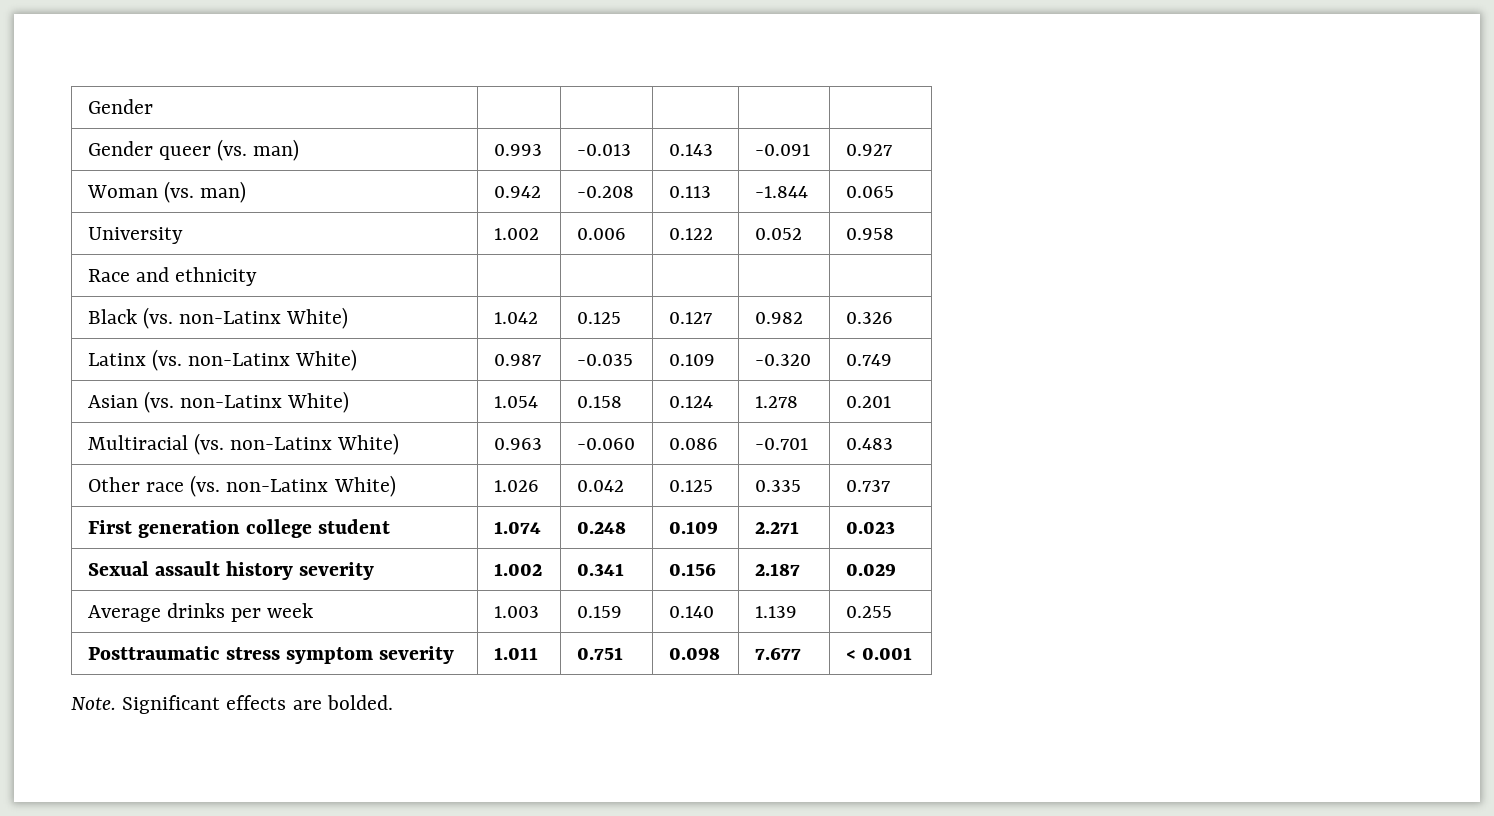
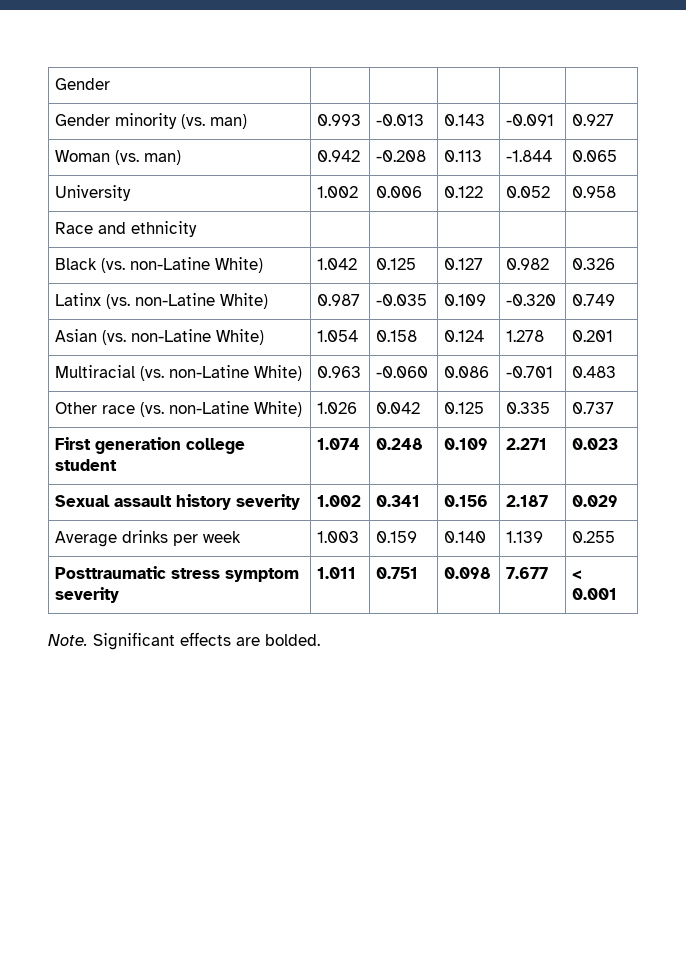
[159,146,212,160] queer -> [115,113,178,129] minority
[179,311,282,324] non-Latinx -> [130,257,211,270] non-Latine
[188,353,291,366] non-Latinx -> [135,293,216,306] non-Latine
[180,395,283,408] non-Latinx -> [131,329,212,342] non-Latine
[230,437,333,450] non-Latinx -> [169,365,250,378] non-Latine
[226,479,329,492] non-Latinx -> [169,401,250,414] non-Latine

